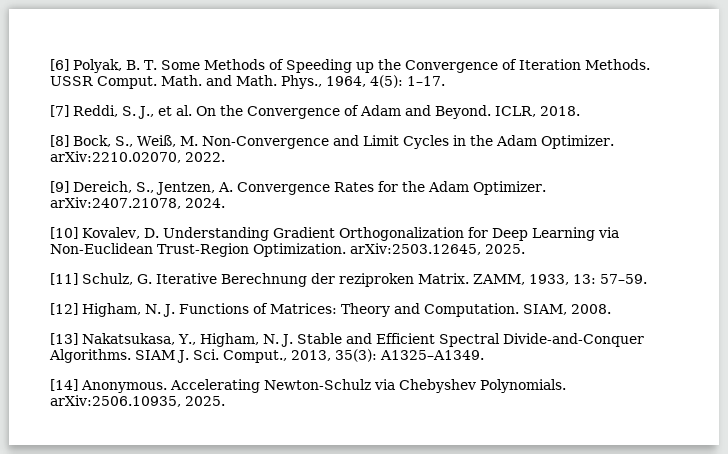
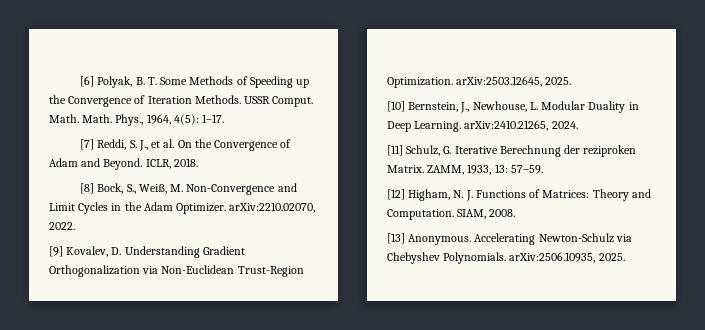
[206,75,232,86] and -> (79, 118) none
[73,181,546,195] [50,197,225,209] [50,227,78,239] Dereich, S., Jentzen, A. Convergence Rates for the Adam Optimizer. arXiv:2407.21078, 2024. // [10] -> (63, 251) none
[467,227,595,241] for Deep Learning -> (140, 271) none
(525, 249) none -> [387,101,639,113] [387,120,578,132] // [10] Bernstein, J., Newhouse, L. Modular Duality in Deep Learning. arXiv:2410.21265, 2024.
[82,333,644,347] [49,349,484,363] [50,379,78,391] Nakatsukasa, Y., Higham, N. J. Stable and Efficient Spectral Divide-and-Conquer Algorithms. SIAM J. Sci. Comput., 2013, 35(3): A1325–A1349. // [14] -> (405, 238) none

